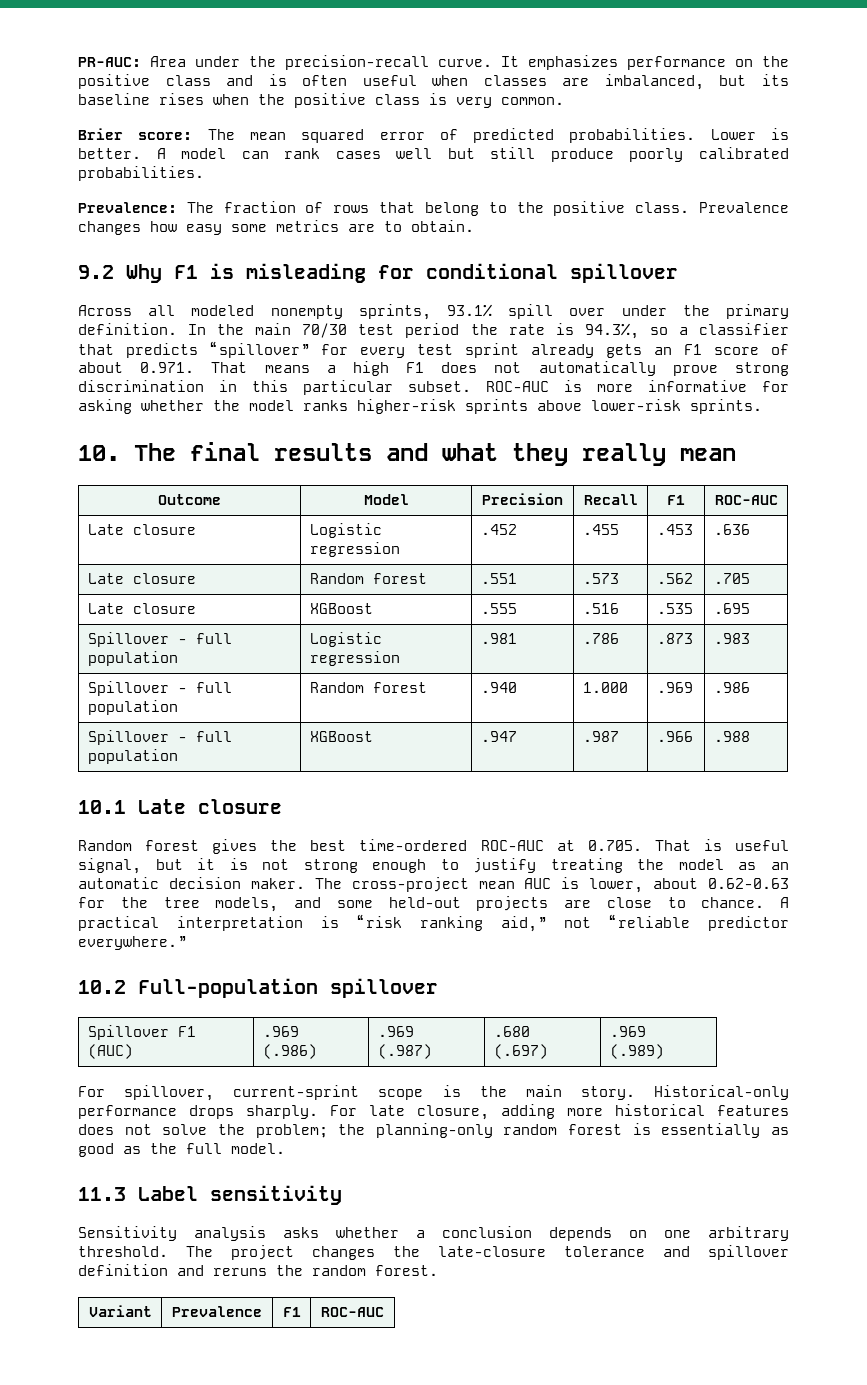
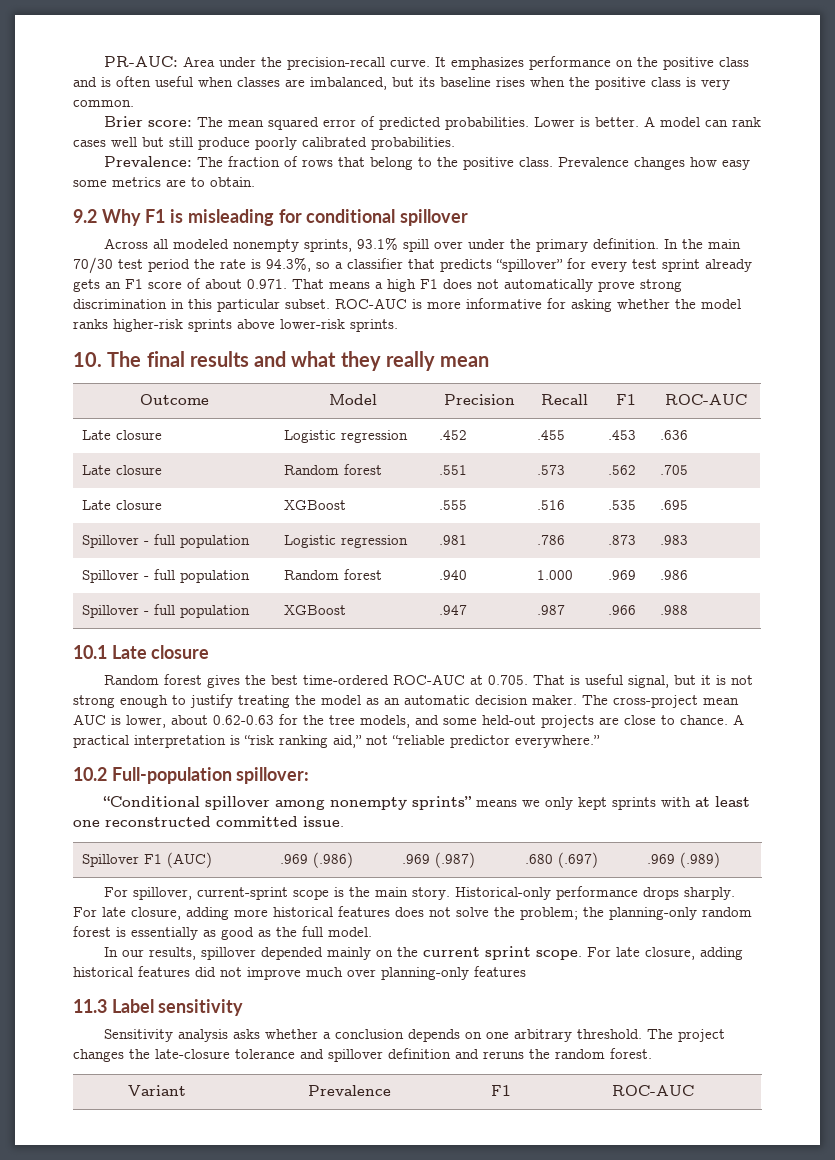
[330,978,438,998] spillover -> [236,767,310,784] [102,796,750,810] [73,816,344,827] spillover: // “Conditional spillover among nonempty sprints” means we only kept sprints with at least one reconstructed committed issue.
(285, 1148) none -> [103,946,743,960] [73,966,526,980] // In our results, spillover depended mainly on the current sprint scope. For late closure, adding historical features did not improve much over planning-only features

